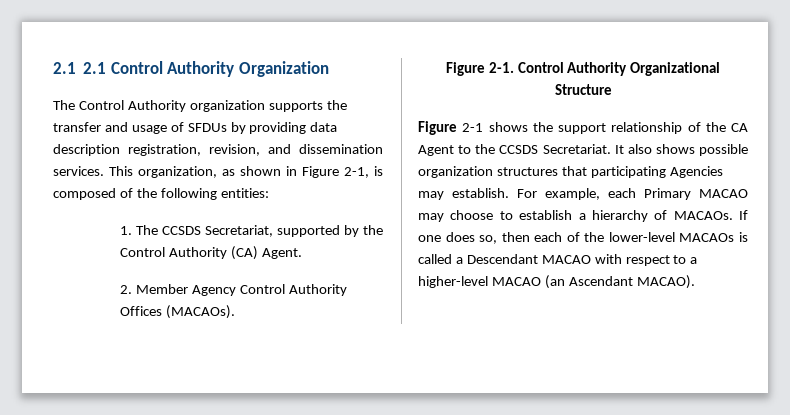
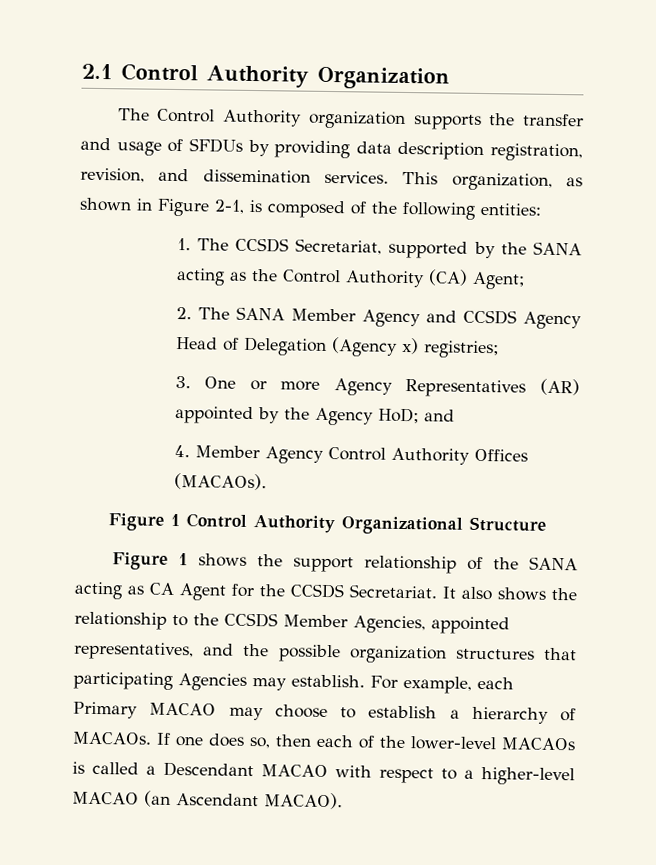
[53,62,107,74] 2.1 2.1 -> [81,63,113,80] 2.1
(383, 230) none -> [533,241,582,256] [175,267,278,286] SANA acting as the
[261,248,302,259] Agent. -> [471,271,525,290] Agent;
(132, 289) none -> [197,306,582,330] [175,336,499,359] [174,375,580,398] [174,405,455,426] [173,444,190,458] The SANA Member Agency and CCSDS Agency Head of Delegation (Agency x) registries; // 3. One or more Agency Representatives (AR) appointed by the Agency HoD; and // 4.
[488,62,514,73] 2-1. -> [169,513,180,527] 1
[462,123,484,132] 2-1 -> [177,553,188,566] 1
(726, 127) none -> [529,556,578,571] [74,581,144,600] SANA acting as
[458,145,472,154] to -> [231,583,255,598] for
(695, 149) none -> [551,587,577,601] [74,611,510,635] [74,641,270,661] the relationship to the CCSDS Member Agencies, appointed representatives, and the

